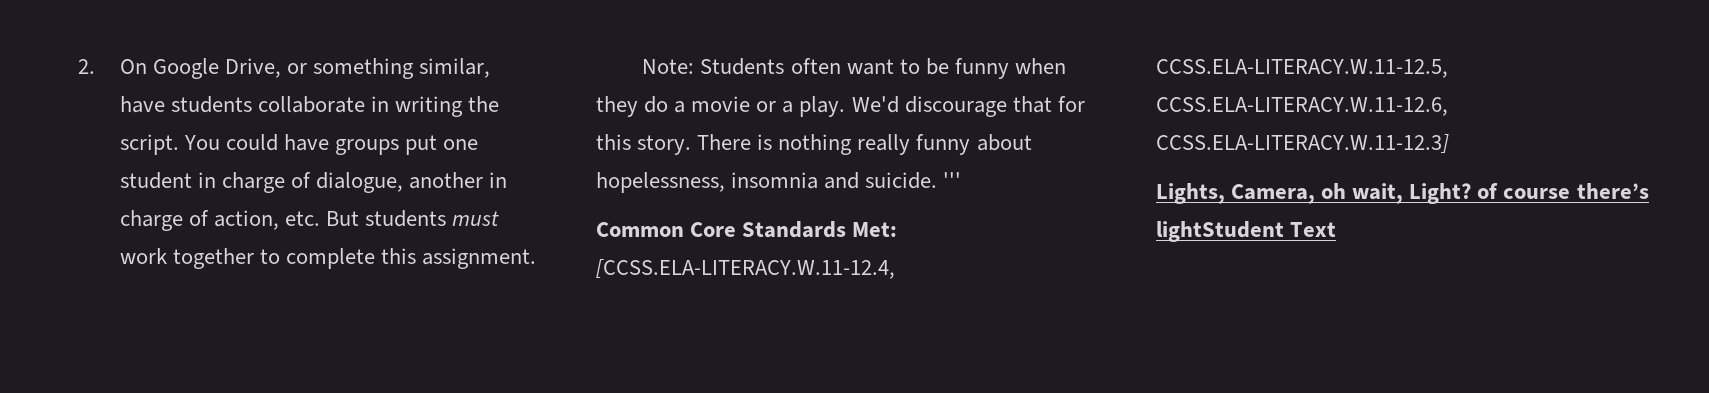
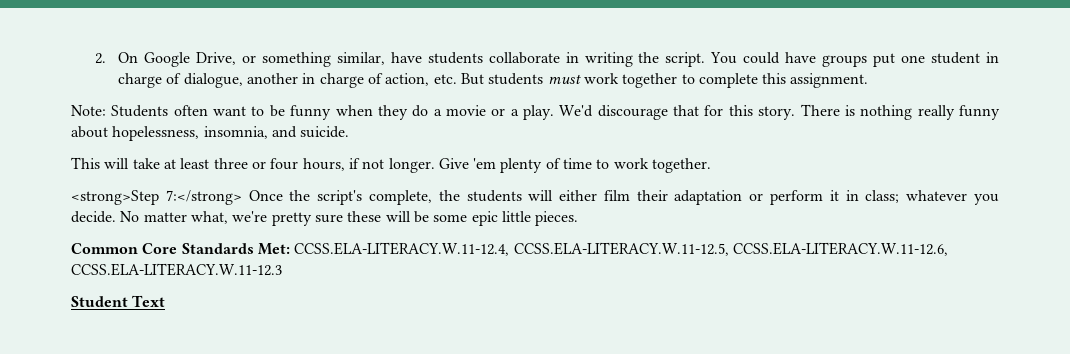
[731,172,819,189] insomnia -> [203,126,268,139] insomnia,
[943,172,962,188] ''' -> [71,157,712,173] [71,190,999,205] [71,211,579,226] // This will take at least three or four hours, if not longer. Give 'em plenty of time to work together. // <strong>Step 7:</strong> Once the script's complete, the students will either film their adaptation or perform it in class; whatever you decide. No matter what, we're pretty sure these will be some epic little pieces.
[596,259,895,279] [CCSS.ELA-LITERACY.W.11-12.4, -> [294,242,510,256] CCSS.ELA-LITERACY.W.11-12.4,
[1156,134,1449,154] [1156,183,1649,204] [1156,221,1284,242] CCSS.ELA-LITERACY.W.11-12.3] // Lights, Camera, oh wait, Light? of course there’s lightStudent -> [71,263,282,276] [71,296,128,307] CCSS.ELA-LITERACY.W.11-12.3 // Student

